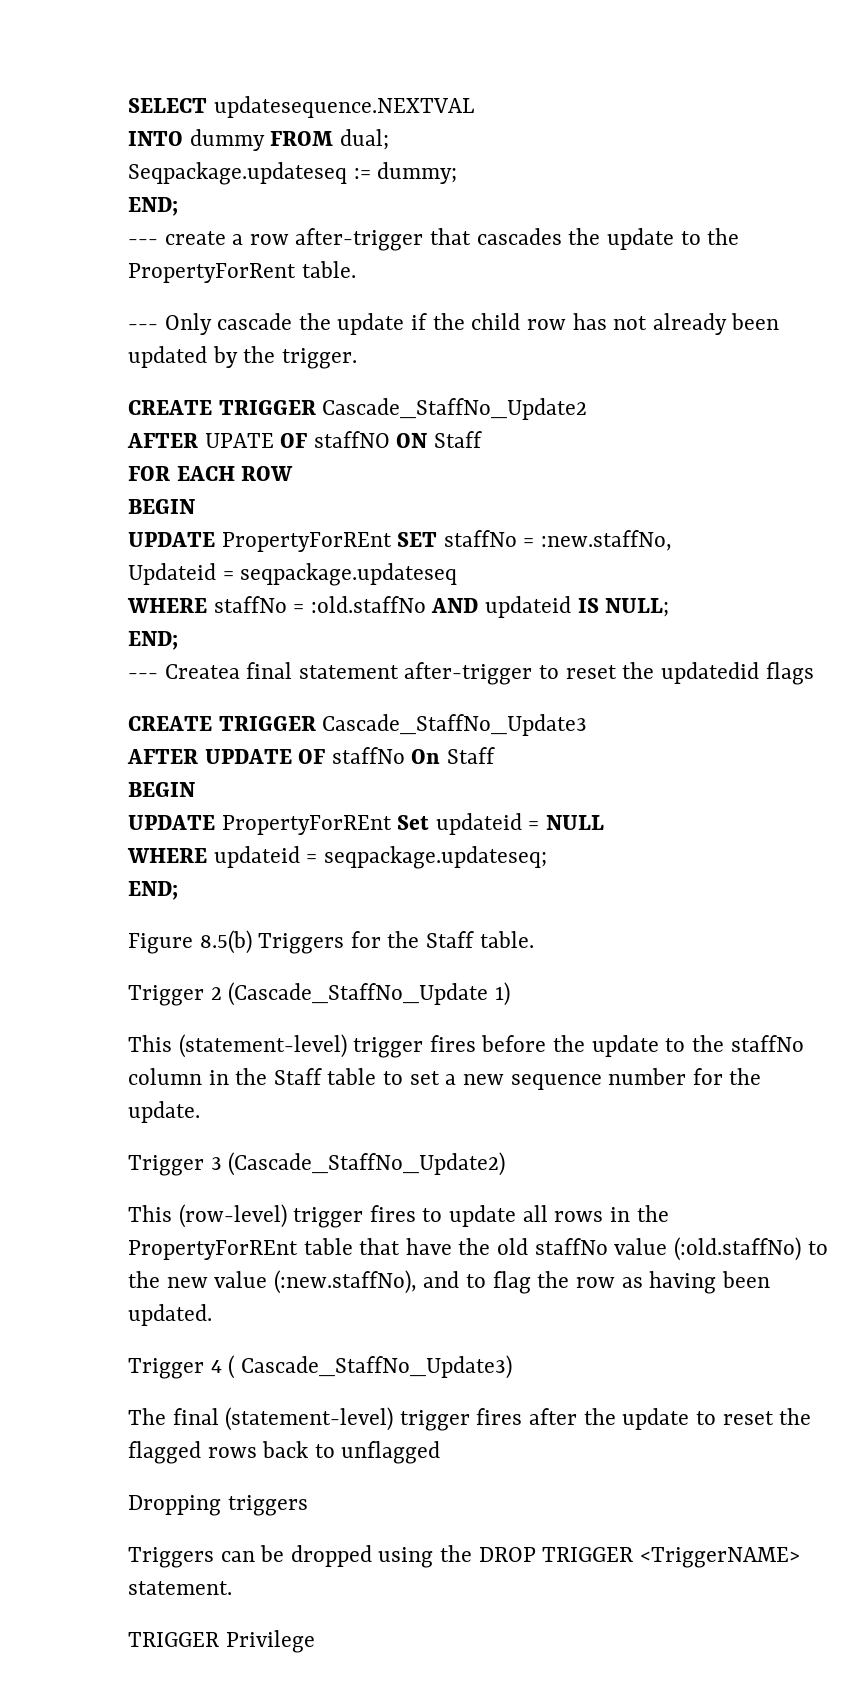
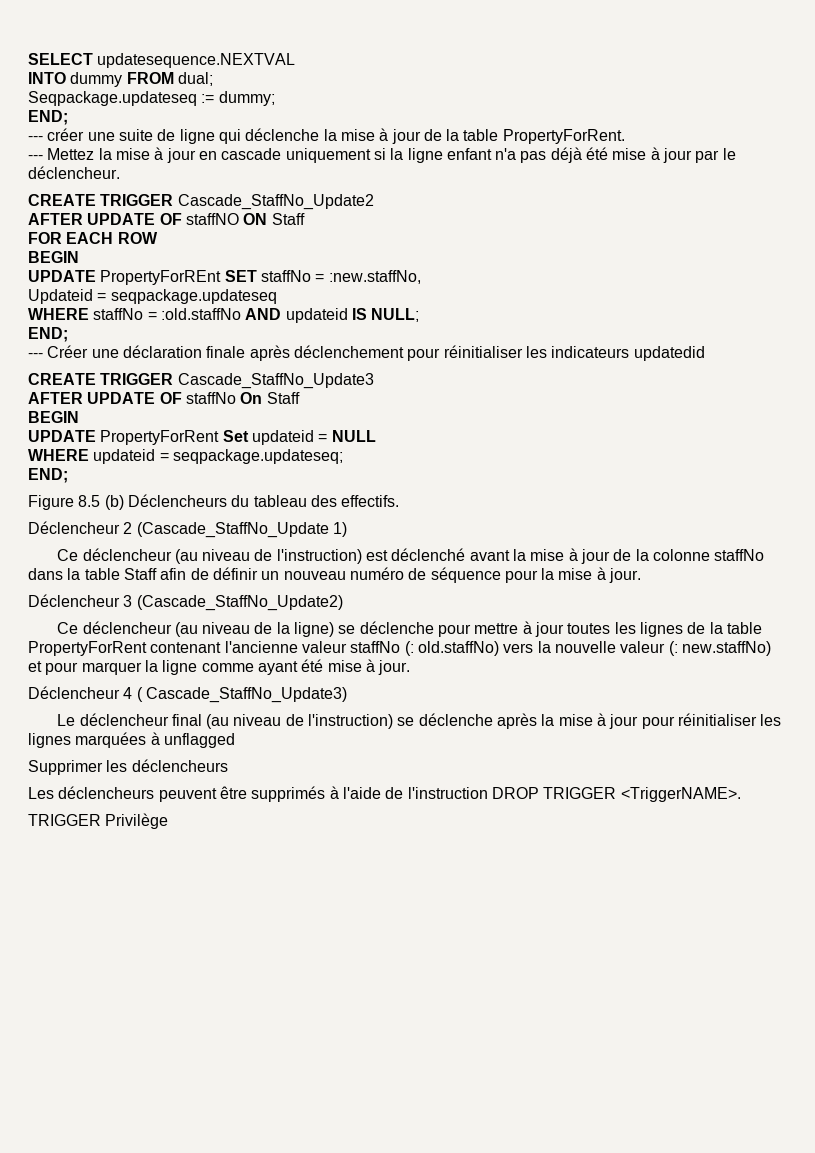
[164,228,740,251] [128,261,356,283] [128,313,780,335] [128,346,357,369] create a row after-trigger that cascades the update to the PropertyForRent table. // --- Only cascade the update if the child row has not already been updated by the trigger. -> [47,128,625,144] [28,147,736,163] [28,166,120,179] créer une suite de ligne qui déclenche la mise à jour de la table PropertyForRent. // --- Mettez la mise à jour en cascade uniquement si la ligne enfant n'a pas déjà été mise à jour par le déclencheur.
[204,433,274,448] UPATE -> [87,213,156,225] UPDATE
[164,662,655,685] Createa final statement after-trigger to reset the -> [47,345,630,361] Créer une déclaration finale après déclenchement pour réinitialiser les indicateurs
[765,662,814,685] flags -> (705, 353) none
[221,815,392,835] PropertyForREnt -> [100,430,220,445] PropertyForRent
[199,930,534,954] [128,982,510,1006] [128,1034,804,1058] [128,1068,762,1090] [128,1101,200,1123] [128,1152,506,1176] [128,1204,669,1228] [128,1237,828,1261] [128,1270,770,1294] [128,1304,212,1326] [128,1355,512,1379] [128,1407,812,1431] [128,1441,441,1464] [128,1495,308,1516] [128,1545,800,1568] [128,1581,232,1595] [128,1630,315,1653] 8.5(b) Triggers for the Staff table. // Trigger 2 (Cascade_StaffNo_Update 1) // This (statement-level) trigger fires before the update to the staffNo column in the Staff table to set a new sequence number for the update. // Trigger 3 (Cascade_StaffNo_Update2) // This (row-level) trigger fires to update all rows in the PropertyForREnt table that have the old staffNo value (:old.staffNo) to the new value (:new.staffNo), and to flag the row as having been updated. // Trigger 4 ( Cascade_StaffNo_Update3) // The final (statement-level) trigger fires after the update to reset the flagged rows back to unflagged // Dropping triggers // Triggers can be dropped using the DROP TRIGGER <TriggerNAME> statement. // TRIGGER Privilege -> [78,494,400,510] [28,521,347,538] [57,548,765,564] [28,567,642,583] [28,594,343,611] [57,621,762,637] [28,641,771,656] [28,659,411,675] [28,686,347,703] [57,713,782,729] [28,732,235,748] [28,759,228,775] [28,786,741,802] [28,813,169,829] 8.5 (b) Déclencheurs du tableau des effectifs. // Déclencheur 2 (Cascade_StaffNo_Update 1) // Ce déclencheur (au niveau de l'instruction) est déclenché avant la mise à jour de la colonne staffNo dans la table Staff afin de définir un nouveau numéro de séquence pour la mise à jour. // Déclencheur 3 (Cascade_StaffNo_Update2) // Ce déclencheur (au niveau de la ligne) se déclenche pour mettre à jour toutes les lignes de la table PropertyForRent contenant l'ancienne valeur staffNo (: old.staffNo) vers la nouvelle valeur (: new.staffNo) et pour marquer la ligne comme ayant été mise à jour. // Déclencheur 4 ( Cascade_StaffNo_Update3) // Le déclencheur final (au niveau de l'instruction) se déclenche après la mise à jour pour réinitialiser les lignes marquées à unflagged // Supprimer les déclencheurs // Les déclencheurs peuvent être supprimés à l'aide de l'instruction DROP TRIGGER <TriggerNAME>. // TRIGGER Privilège

